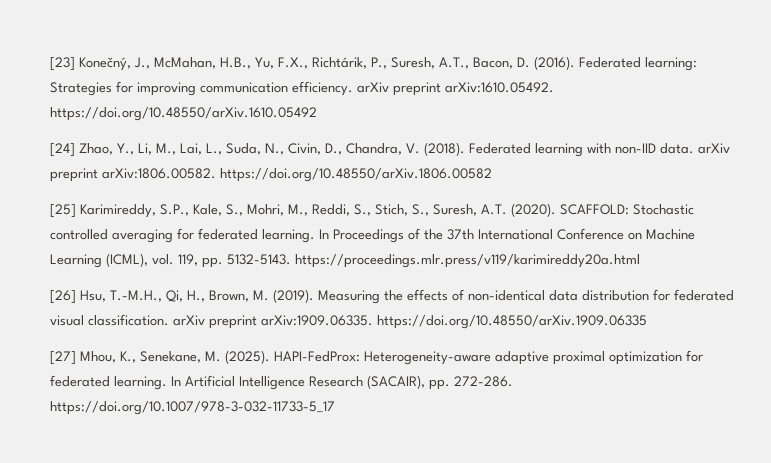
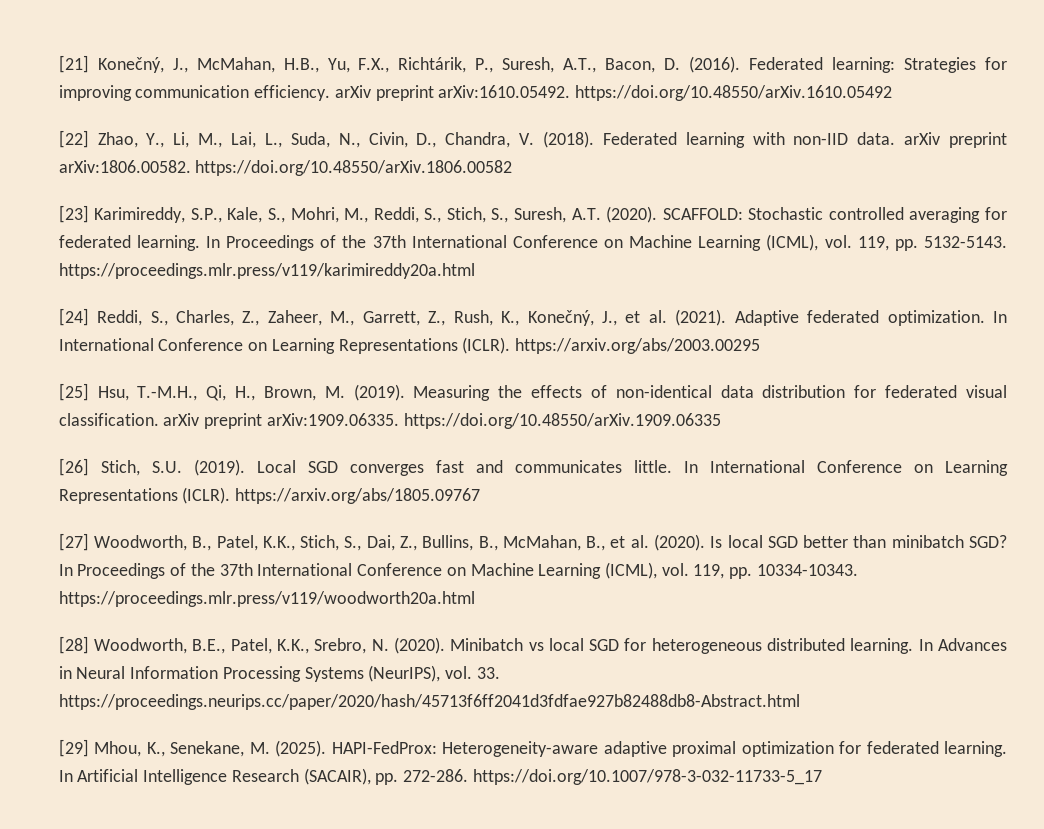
[49,57,75,71] [23] -> [58,55,89,73] [21]
[49,143,75,157] [24] -> [58,130,89,148] [22]
[49,204,76,218] [25] -> [58,205,89,223] [23]
[49,290,76,304] [26] -> [58,308,1007,326] [58,337,761,354] [58,383,89,401] [24] Reddi, S., Charles, Z., Zaheer, M., Garrett, Z., Rush, K., Konečný, J., et al. (2021). Adaptive federated optimization. In International Conference on Learning Representations (ICLR). https://arxiv.org/abs/2003.00295 // [25]
[49,351,76,365] [27] -> [58,458,1008,476] [58,487,481,504] [58,533,1007,551] [58,562,858,579] [58,591,475,607] [58,636,1007,654] [58,665,500,682] [58,694,800,710] [58,739,89,757] [26] Stich, S.U. (2019). Local SGD converges fast and communicates little. In International Conference on Learning Representations (ICLR). https://arxiv.org/abs/1805.09767 // [27] Woodworth, B., Patel, K.K., Stich, S., Dai, Z., Bullins, B., McMahan, B., et al. (2020). Is local SGD better than minibatch SGD? In Proceedings of the 37th International Conference on Machine Learning (ICML), vol. 119, pp. 10334-10343. https://proceedings.mlr.press/v119/woodworth20a.html // [28] Woodworth, B.E., Patel, K.K., Srebro, N. (2020). Minibatch vs local SGD for heterogeneous distributed learning. In Advances in Neural Information Processing Systems (NeurIPS), vol. 33. https://proceedings.neurips.cc/paper/2020/hash/45713f6ff2041d3fdfae927b82488db8-Abstract.html // [29]

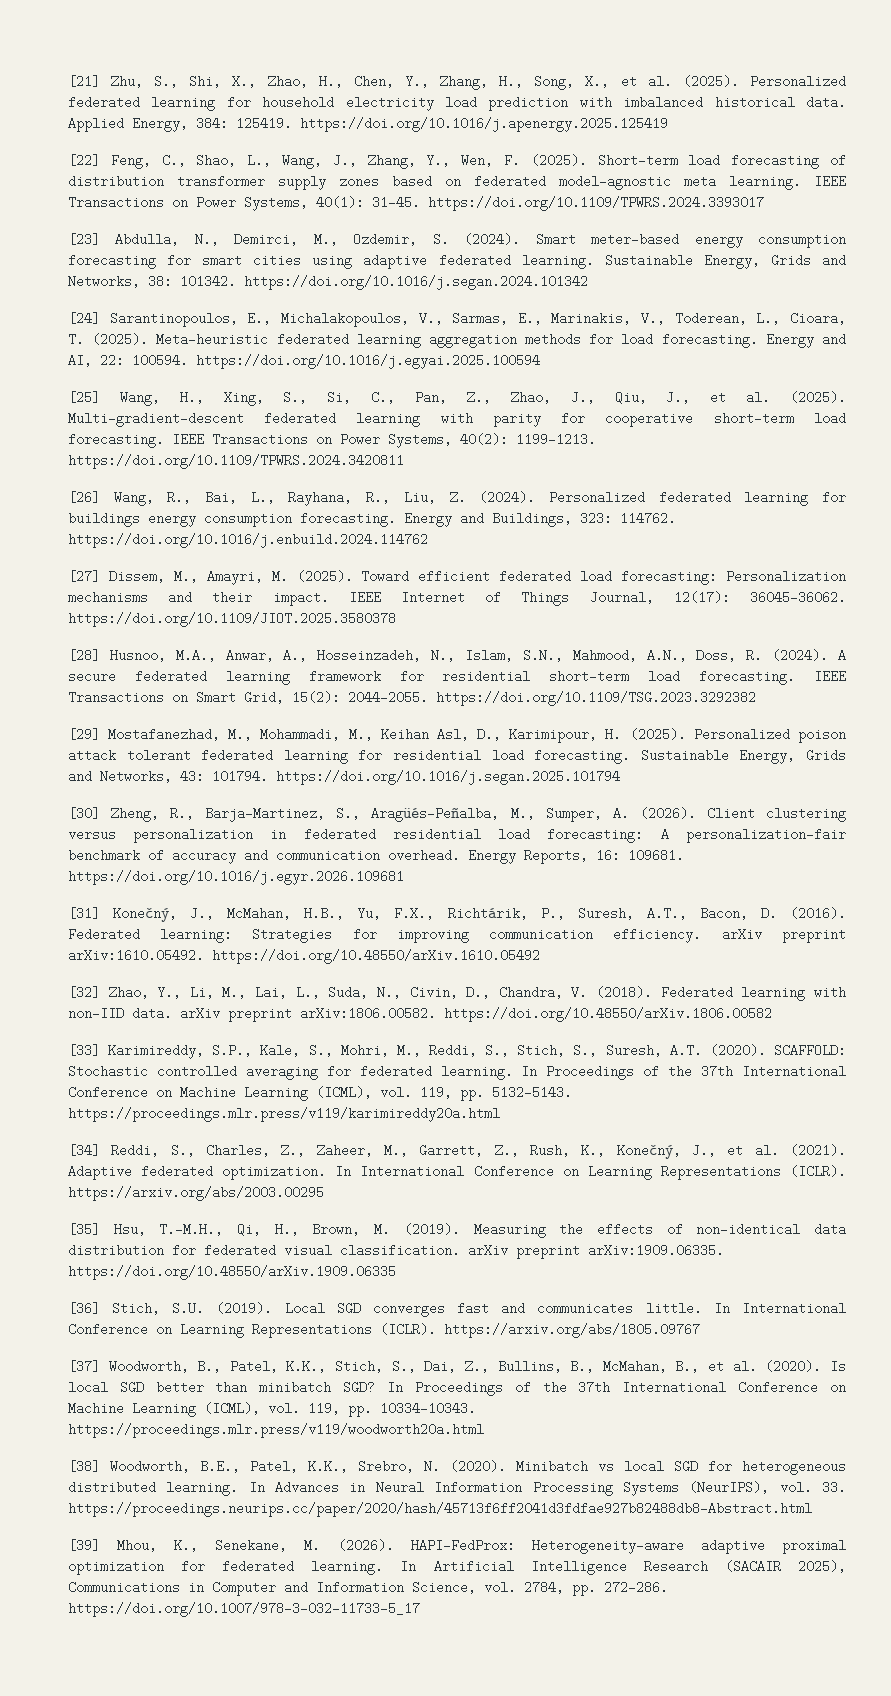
(89, 64) none -> [111,75,846,90] [67,96,846,111] [67,117,668,132] [67,154,846,169] [67,175,846,190] [67,196,764,211] [67,233,846,248] [67,254,846,269] [67,275,588,290] [67,312,847,327] [67,333,846,348] [67,354,540,369] [67,391,846,406] [67,412,846,427] [67,433,596,448] [67,454,404,469] [67,491,847,506] [67,512,676,527] [67,533,428,548] [67,570,847,585] [67,591,846,606] [67,612,396,627] [67,649,847,662] [67,670,847,685] [67,691,756,706] [67,728,846,743] [67,749,846,764] [67,770,620,785] [67,807,846,822] [67,828,846,843] [67,849,684,864] [67,870,404,885] [67,907,100,920] Zhu, S., Shi, X., Zhao, H., Chen, Y., Zhang, H., Song, X., et al. (2025). Personalized federated learning for household electricity load prediction with imbalanced historical data. Applied Energy, 384: 125419. https://doi.org/10.1016/j.apenergy.2025.125419 // [22] Feng, C., Shao, L., Wang, J., Zhang, Y., Wen, F. (2025). Short-term load forecasting of distribution transformer supply zones based on federated model-agnostic meta learning. IEEE Transactions on Power Systems, 40(1): 31-45. https://doi.org/10.1109/TPWRS.2024.3393017 // [23] Abdulla, N., Demirci, M., Ozdemir, S. (2024). Smart meter-based energy consumption forecasting for smart cities using adaptive federated learning. Sustainable Energy, Grids and Networks, 38: 101342. https://doi.org/10.1016/j.segan.2024.101342 // [24] Sarantinopoulos, E., Michalakopoulos, V., Sarmas, E., Marinakis, V., Toderean, L., Cioara, T. (2025). Meta-heuristic federated learning aggregation methods for load forecasting. Energy and AI, 22: 100594. https://doi.org/10.1016/j.egyai.2025.100594 // [25] Wang, H., Xing, S., Si, C., Pan, Z., Zhao, J., Qiu, J., et al. (2025). Multi-gradient-descent federated learning with parity for cooperative short-term load forecasting. IEEE Transactions on Power Systems, 40(2): 1199-1213. https://doi.org/10.1109/TPWRS.2024.3420811 // [26] Wang, R., Bai, L., Rayhana, R., Liu, Z. (2024). Personalized federated learning for buildings energy consumption forecasting. Energy and Buildings, 323: 114762. https://doi.org/10.1016/j.enbuild.2024.114762 // [27] Dissem, M., Amayri, M. (2025). Toward efficient federated load forecasting: Personalization mechanisms and their impact. IEEE Internet of Things Journal, 12(17): 36045-36062. https://doi.org/10.1109/JIOT.2025.3580378 // [28] Husnoo, M.A., Anwar, A., Hosseinzadeh, N., Islam, S.N., Mahmood, A.N., Doss, R. (2024). A secure federated learning framework for residential short-term load forecasting. IEEE Transactions on Smart Grid, 15(2): 2044-2055. https://doi.org/10.1109/TSG.2023.3292382 // [29] Mostafanezhad, M., Mohammadi, M., Keihan Asl, D., Karimipour, H. (2025). Personalized poison attack tolerant federated learning for residential load forecasting. Sustainable Energy, Grids and Networks, 43: 101794. https://doi.org/10.1016/j.segan.2025.101794 // [30] Zheng, R., Barja-Martinez, S., Aragüés-Peñalba, M., Sumper, A. (2026). Client clustering versus personalization in federated residential load forecasting: A personalization-fair benchmark of accuracy and communication overhead. Energy Reports, 16: 109681. https://doi.org/10.1016/j.egyr.2026.109681 // [31]
[58,130,89,148] [22] -> [67,986,100,999] [32]
[58,205,89,223] [23] -> [67,1044,100,1057] [33]
[58,308,89,326] [24] -> [67,1144,100,1157] [34]
[58,383,89,401] [25] -> [67,1223,100,1236] [35]
[58,458,89,476] [26] -> [67,1302,100,1315] [36]
[58,533,89,551] [27] -> [67,1360,100,1373] [37]
[58,636,89,654] [28] -> [67,1460,100,1473] [38]
[58,739,89,757] [29] -> [67,1539,100,1552] [39]
[275,740,327,757] (2025). -> [337,1539,394,1552] (2026).
[303,768,371,785] (SACAIR), -> [724,1560,846,1573] [67,1581,564,1596] (SACAIR 2025), Communications in Computer and Information Science, vol. 2784,

